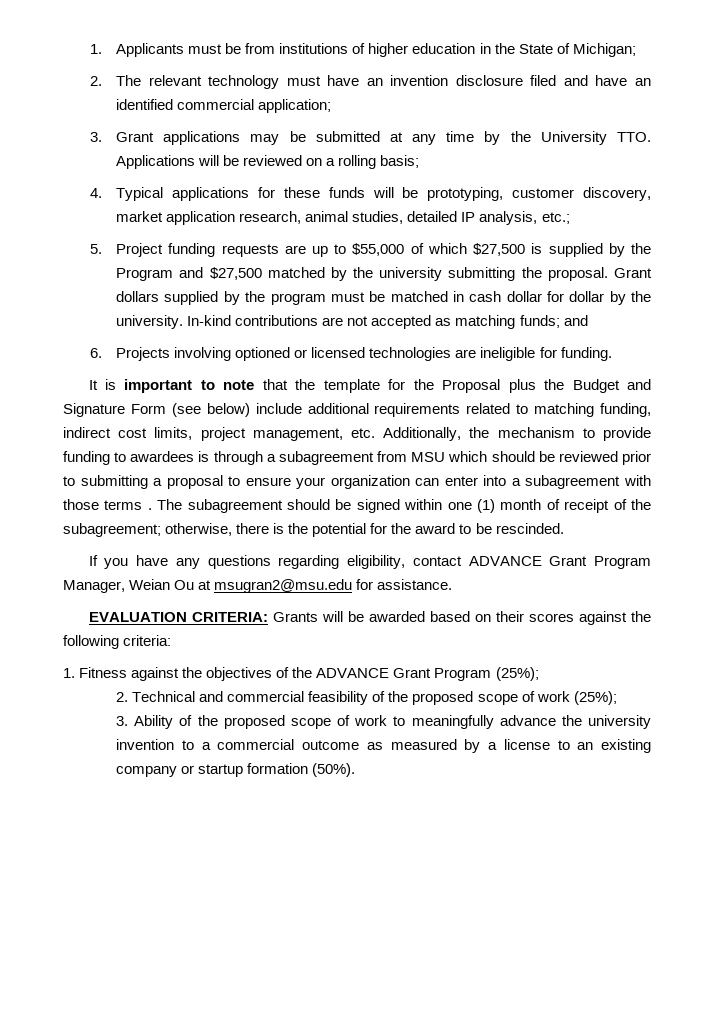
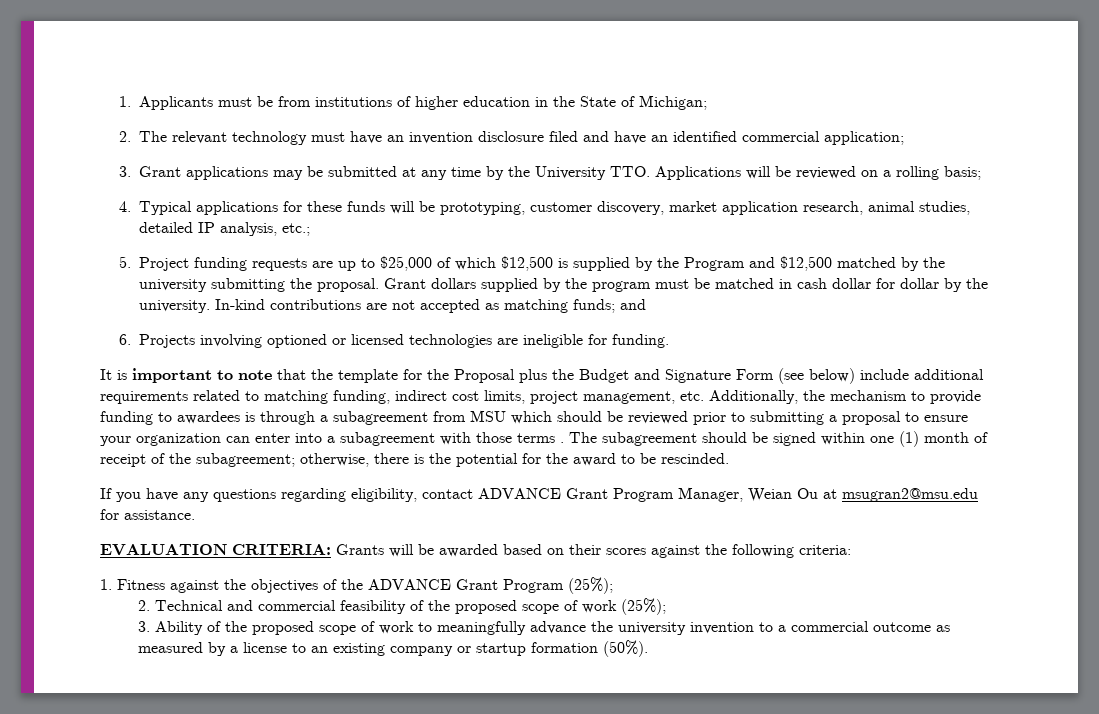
[352,243,405,256] $55,000 -> [380,256,433,271] $25,000
[473,243,526,256] $27,500 -> [501,256,554,271] $12,500
[209,267,262,280] $27,500 -> [780,256,833,271] $12,500

